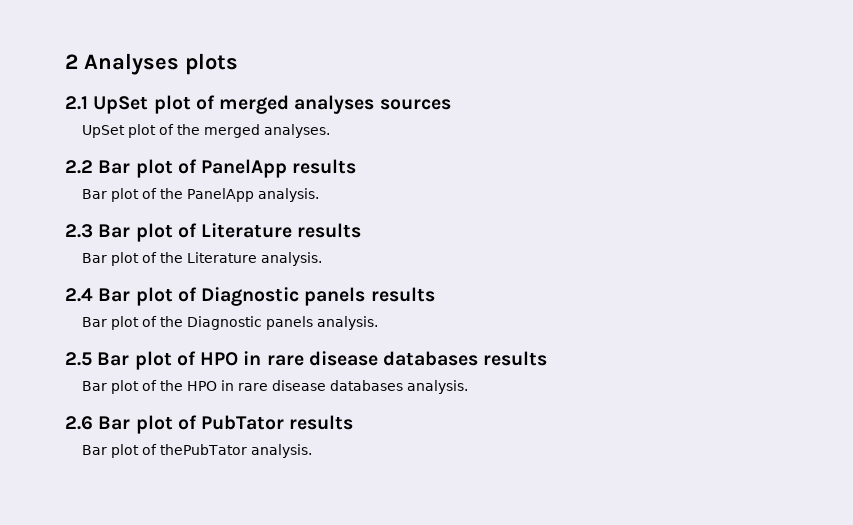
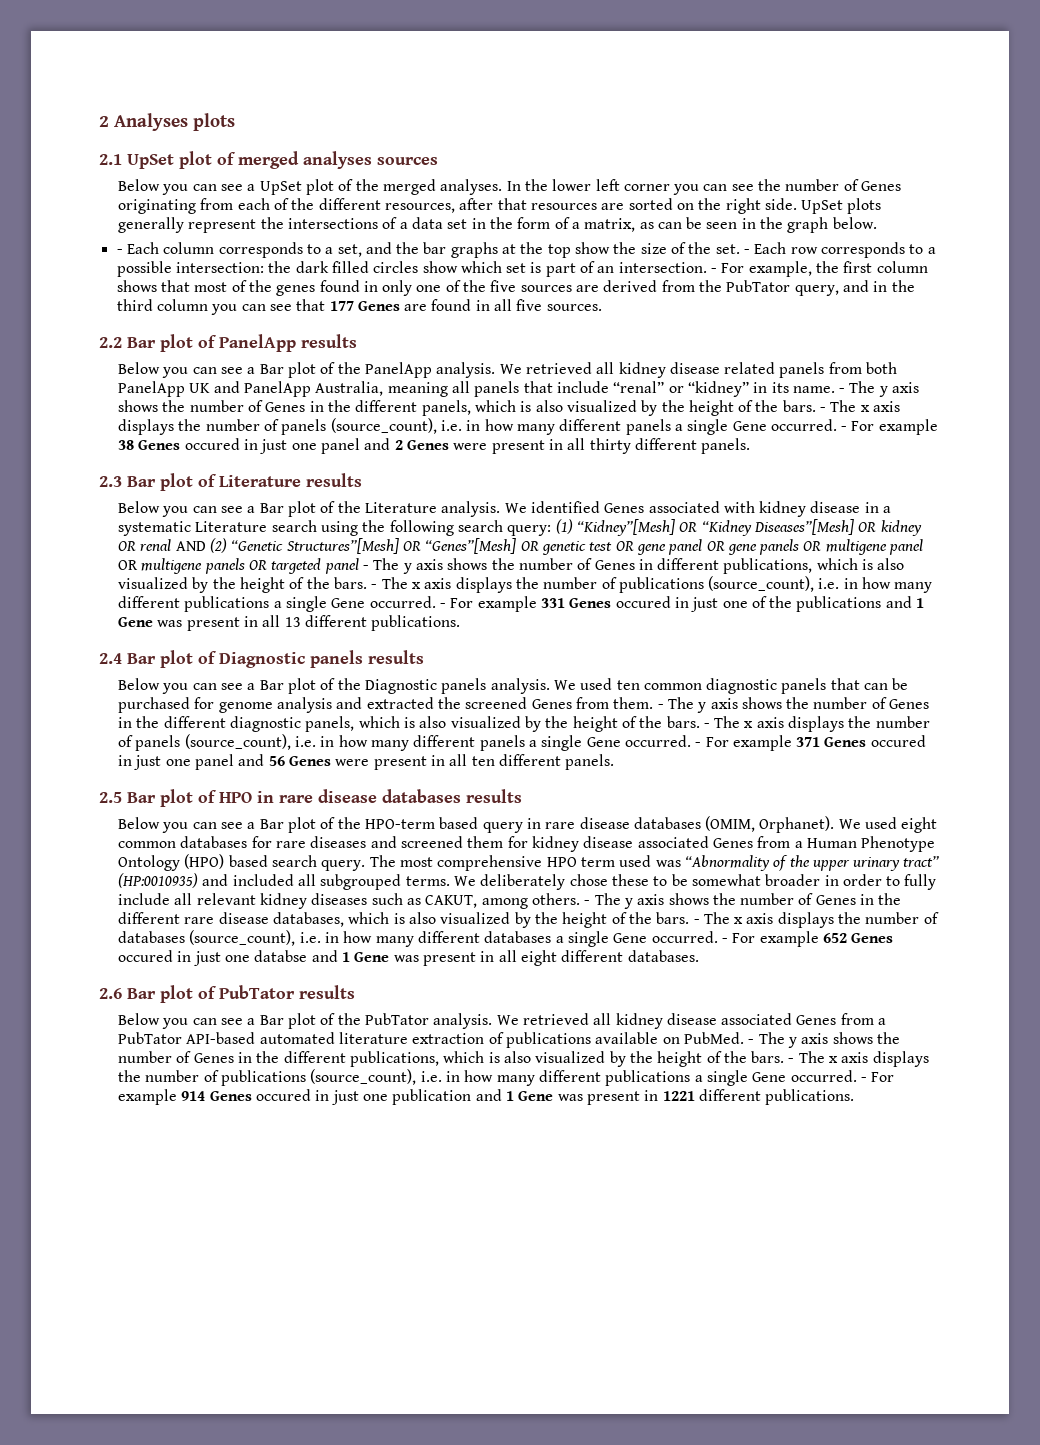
(451, 104) none -> [118,179,256,195] Below you can see a
(330, 131) none -> [506,179,902,195] [118,198,882,214] [118,217,877,233] [116,242,936,258] [116,261,928,277] [116,280,915,296] [116,299,602,315] In the lower left corner you can see the number of Genes originating from each of the different resources, after that resources are sorted on the right side. UpSet plots generally represent the intersections of a data set in the form of a matrix, as can be seen in the graph below. // - Each column corresponds to a set, and the bar graphs at the top show the size of the set. - Each row corresponds to a possible intersection: the dark filled circles show which set is part of an intersection. - For example, the first column shows that most of the genes found in only one of the five sources are derived from the PubTator query, and in the third column you can see that 177 Genes are found in all five sources.
(357, 166) none -> [118,362,256,378] Below you can see a
(319, 195) none -> [499,362,898,378] [118,381,920,397] [118,400,901,416] [118,418,938,435] [118,438,751,454] We retrieved all kidney disease related panels from both PanelApp UK and PanelApp Australia, meaning all panels that include “renal” or “kidney” in its name. - The y axis shows the number of Genes in the different panels, which is also visualized by the height of the bars. - The x axis displays the number of panels (source_count), i.e. in how many different panels a single Gene occurred. - For example 38 Genes occured in just one panel and 2 Genes were present in all thirty different panels.
(362, 230) none -> [118,501,256,517] Below you can see a
(322, 259) none -> [504,501,892,517] [118,519,922,536] [118,538,924,555] [118,558,905,574] [118,576,933,593] [118,596,925,612] [118,615,461,631] We identified Genes associated with kidney disease in a systematic Literature search using the following search query: (1) “Kidney”[Mesh] OR “Kidney Diseases”[Mesh] OR kidney OR renal AND (2) “Genetic Structures”[Mesh] OR “Genes”[Mesh] OR genetic test OR gene panel OR gene panels OR multigene panel OR multigene panels OR targeted panel - The y axis shows the number of Genes in different publications, which is also visualized by the height of the bars. - The x axis displays the number of publications (source_count), i.e. in how many different publications a single Gene occurred. - For example 331 Genes occured in just one of the publications and 1 Gene was present in all 13 different publications.
(435, 294) none -> [118,678,256,694] Below you can see a
(378, 323) none -> [553,678,909,694] [118,697,930,713] [118,716,930,732] [118,734,926,751] [118,754,615,770] We used ten common diagnostic panels that can be purchased for genome analysis and extracted the screened Genes from them. - The y axis shows the number of Genes in the different diagnostic panels, which is also visualized by the height of the bars. - The x axis displays the number of panels (source_count), i.e. in how many different panels a single Gene occurred. - For example 371 Genes occured in just one panel and 56 Genes were present in all ten different panels.
[81,380,468,394] Bar plot of the HPO in rare disease databases analysis. -> [118,816,938,833] [118,836,936,852] [118,854,940,871] [118,873,937,890] [118,893,902,909] [118,912,939,928] [118,930,894,947] [118,950,699,966] Below you can see a Bar plot of the HPO-term based query in rare disease databases (OMIM, Orphanet). We used eight common databases for rare diseases and screened them for kidney disease associated Genes from a Human Phenotype Ontology (HPO) based search query. The most comprehensive HPO term used was “Abnormality of the upper urinary tract” (HP:0010935) and included all subgrouped terms. We deliberately chose these to be somewhat broader in order to fully include all relevant kidney diseases such as CAKUT, among others. - The y axis shows the number of Genes in the different rare disease databases, which is also visualized by the height of the bars. - The x axis displays the number of databases (source_count), i.e. in how many different databases a single Gene occurred. - For example 652 Genes occured in just one databse and 1 Gene was present in all eight different databases.
[81,444,312,458] Bar plot of thePubTator analysis. -> [118,1013,887,1029] [118,1032,900,1048] [118,1051,929,1067] [118,1069,895,1086] [118,1089,855,1105] Below you can see a Bar plot of the PubTator analysis. We retrieved all kidney disease associated Genes from a PubTator API-based automated literature extraction of publications available on PubMed. - The y axis shows the number of Genes in the different publications, which is also visualized by the height of the bars. - The x axis displays the number of publications (source_count), i.e. in how many different publications a single Gene occurred. - For example 914 Genes occured in just one publication and 1 Gene was present in 1221 different publications.

